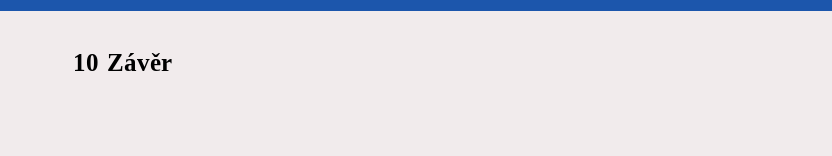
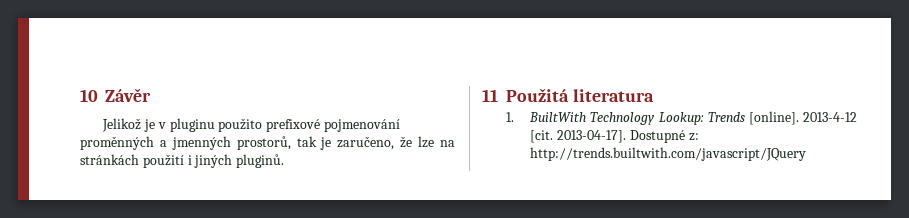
(172, 62) none -> [102,118,400,132] [80,136,456,150] [80,154,285,168] [482,88,654,102] [506,111,857,125] [530,130,699,143] [530,147,807,161] // Jelikož je v pluginu použito prefixové pojmenování proměnných a jmenných prostorů, tak je zaručeno, že lze na stránkách použití i jiných pluginů. // 11 Použitá literatura // 1. BuiltWith Technology Lookup: Trends [online]. 2013-4-12 [cit. 2013-04-17]. Dostupné z: http://trends.builtwith.com/javascript/JQuery

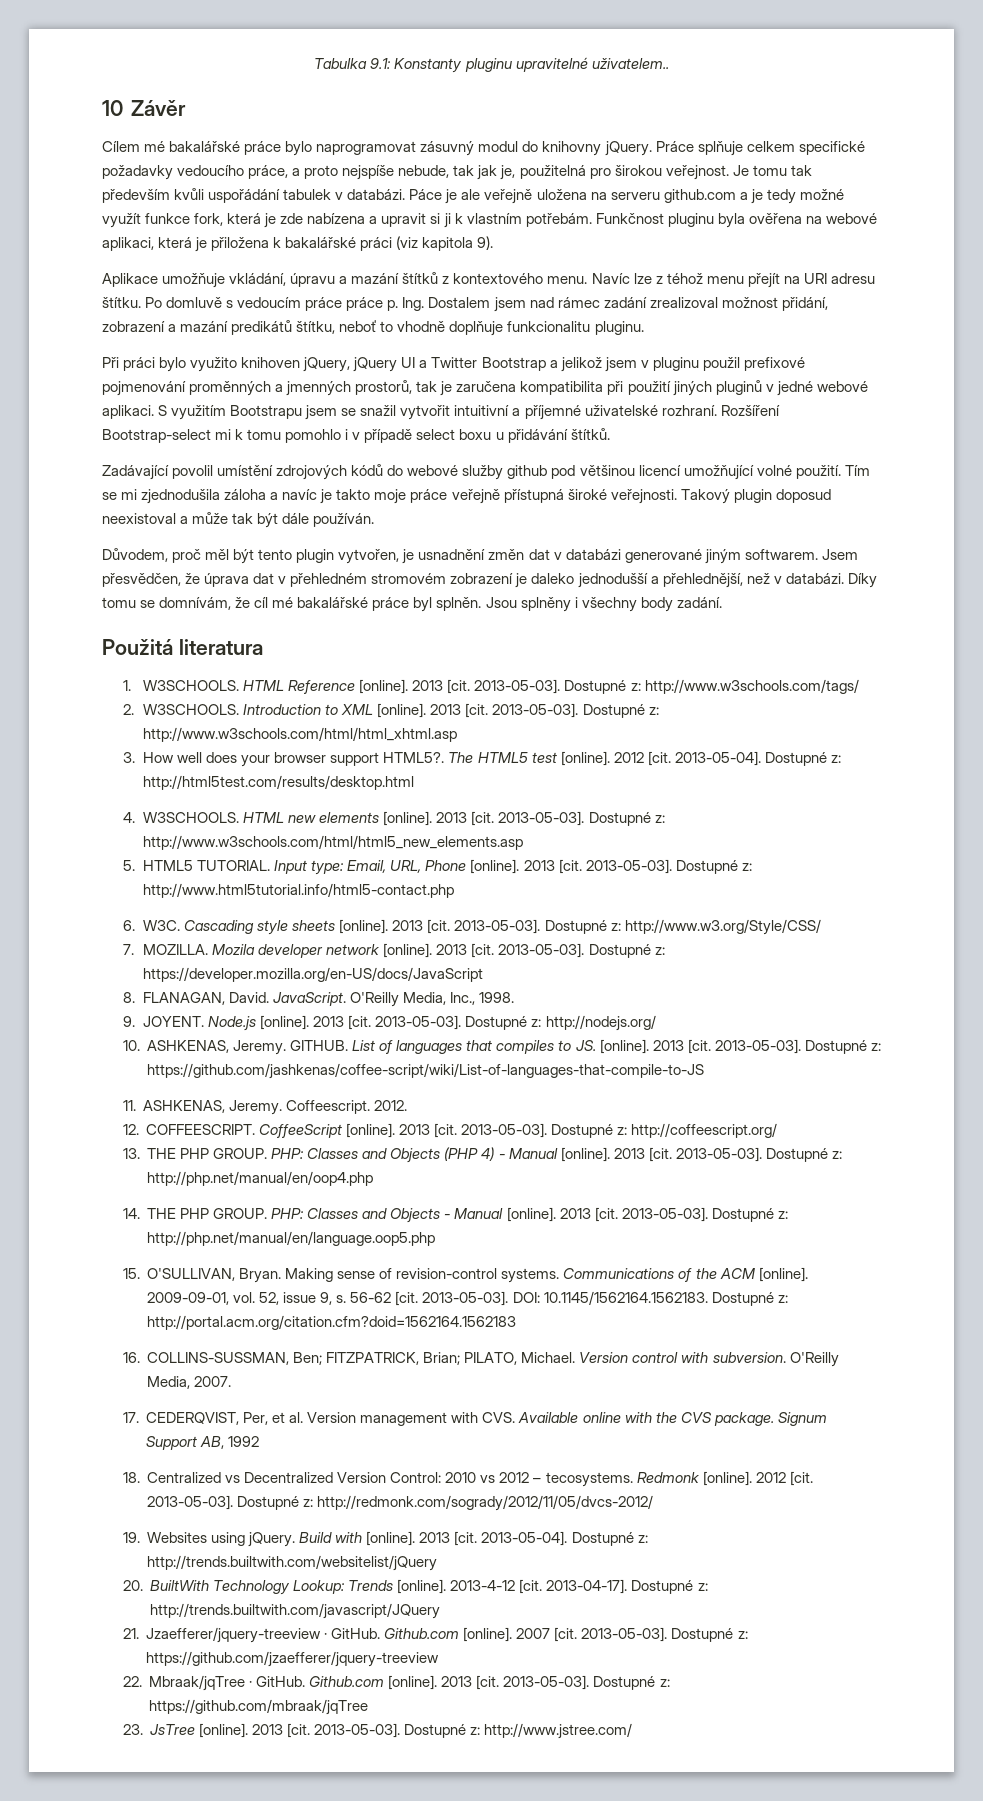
[80,88,151,102] [102,118,156,132] 10 Závěr // Jelikož je -> [314,57,669,73] [102,100,186,116] [102,141,865,156] [102,165,812,180] [102,188,844,204] [102,213,877,228] [102,236,494,252] [102,272,875,288] [102,297,828,312] [102,320,644,336] [102,357,637,372] Tabulka 9.1: Konstanty pluginu upravitelné uživatelem.. // 10 Závěr // Cílem mé bakalářské práce bylo naprogramovat zásuvný modul do knihovny jQuery. Práce splňuje celkem specifické požadavky vedoucího práce, a proto nejspíše nebude, tak jak je, použitelná pro širokou veřejnost. Je tomu tak především kvůli uspořádání tabulek v databázi. Páce je ale veřejně uložena na serveru github.com a je tedy možné využít funkce fork, která je zde nabízena a upravit si ji k vlastním potřebám. Funkčnost pluginu byla ověřena na webové aplikaci, která je přiložena k bakalářské práci (viz kapitola 9). // Aplikace umožňuje vkládání, úpravu a mazání štítků z kontextového menu. Navíc lze z téhož menu přejít na URI adresu štítku. Po domluvě s vedoucím práce práce p. Ing. Dostalem jsem nad rámec zadání zrealizoval možnost přidání, zobrazení a mazání predikátů štítku, neboť to vhodně doplňuje funkcionalitu pluginu. // Při práci bylo využito knihoven jQuery, jQuery UI a Twitter Bootstrap a jelikož jsem
[218,118,263,132] použito -> [702,357,740,371] použil
[337,136,456,150] [80,154,285,168] [482,88,654,102] [506,112,515,122] zaručeno, že lze na stránkách použití i jiných pluginů. // 11 Použitá literatura // 1. -> [456,380,868,396] [102,405,780,420] [102,428,610,443] [102,464,870,480] [102,489,831,504] [102,512,375,528] [102,548,858,564] [102,573,877,588] [102,597,722,612] [102,639,263,655] [122,679,859,694] [122,703,659,718] [143,727,458,742] [122,751,841,767] [143,775,415,790] [122,811,665,826] [143,835,524,850] [122,859,752,875] [143,883,455,898] [122,919,821,935] [122,943,665,958] [143,967,484,982] [122,992,515,1007] [122,1015,656,1031] [122,1039,881,1055] [147,1063,705,1079] [122,1100,408,1115] [122,1123,778,1138] [122,1147,842,1163] [147,1171,374,1186] [122,1207,788,1223] [147,1231,436,1246] [122,1267,808,1283] [147,1291,788,1306] [147,1315,517,1330] [122,1352,839,1367] [147,1376,232,1389] [122,1412,827,1426] [146,1436,260,1450] [122,1471,813,1487] [147,1495,654,1511] [122,1531,648,1547] [147,1555,438,1571] [122,1580,143,1591] zaručena kompatibilita při použití jiných pluginů v jedné webové aplikaci. S využitím Bootstrapu jsem se snažil vytvořit intuitivní a příjemné uživatelské rozhraní. Rozšíření Bootstrap-select mi k tomu pomohlo i v případě select boxu u přidávání štítků. // Zadávající povolil umístění zdrojových kódů do webové služby github pod většinou licencí umožňující volné použití. Tím se mi zjednodušila záloha a navíc je takto moje práce veřejně přístupná široké veřejnosti. Takový plugin doposud neexistoval a může tak být dále používán. // Důvodem, proč měl být tento plugin vytvořen, je usnadnění změn dat v databázi generované jiným softwarem. Jsem přesvědčen, že úprava dat v přehledném stromovém zobrazení je daleko jednodušší a přehlednější, než v databázi. Díky tomu se domnívám, že cíl mé bakalářské práce byl splněn. Jsou splněny i všechny body zadání. // Použitá literatura // 1. W3SCHOOLS. HTML Reference [online]. 2013 [cit. 2013-05-03]. Dostupné z: http://www.w3schools.com/tags/ // 2. W3SCHOOLS. Introduction to XML [online]. 2013 [cit. 2013-05-03]. Dostupné z: http://www.w3schools.com/html/html_xhtml.asp // 3. How well does your browser support HTML5?. The HTML5 test [online]. 2012 [cit. 2013-05-04]. Dostupné z: http://html5test.com/results/desktop.html // 4. W3SCHOOLS. HTML new elements [online]. 2013 [cit. 2013-05-03]. Dostupné z: http://www.w3schools.com/html/html5_new_elements.asp // 5. HTML5 TUTORIAL. Input type: Email, URL, Phone [online]. 2013 [cit. 2013-05-03]. Dostupné z: http://www.html5tutorial.info/html5-contact.php // 6. W3C. Cascading style sheets [online]. 2013 [cit. 2013-05-03]. Dostupné z: http://www.w3.org/Style/CSS/ // 7. MOZILLA. Mozila developer network [online]. 2013 [cit. 2013-05-03]. Dostupné z: https://developer.mozilla.org/en-US/docs/JavaScript // 8. FLANAGAN, David. JavaScript. O'Reilly Media, Inc., 1998. // 9. JOYENT. Node.js [online]. 2013 [cit. 2013-05-03]. Dostupné z: http://nodejs.org/ // 10. ASHKENAS, Jeremy. GITHUB. List of languages that compiles to JS. [online]. 2013 [cit. 2013-05-03]. Dostupné z: https://github.com/jashkenas/coffee-script/wiki/List-of-languages-that-compile-to-JS // 11. ASHKENAS, Jeremy. Coffeescript. 2012. // 12. COFFEESCRIPT. CoffeeScript [online]. 2013 [cit. 2013-05-03]. Dostupné z: http://coffeescript.org/ // 13. THE PHP GROUP. PHP: Classes and Objects (PHP 4) - Manual [online]. 2013 [cit. 2013-05-03]. Dostupné z: http://php.net/manual/en/oop4.php // 14. THE PHP GROUP. PHP: Classes and Objects - Manual [online]. 2013 [cit. 2013-05-03]. Dostupné z: http://php.net/manual/en/language.oop5.php // 15. O'SULLIVAN, Bryan. Making sense of revision-control systems. Communications of the ACM [online]. 2009-09-01, vol. 52, issue 9, s. 56-62 [cit. 2013-05-03]. DOI: 10.1145/1562164.1562183. Dostupné z: http://portal.acm.org/citation.cfm?doid=1562164.1562183 // 16. COLLINS-SUSSMAN, Ben; FITZPATRICK, Brian; PILATO, Michael. Version control with subversion. O'Reilly Media, 2007. // 17. CEDERQVIST, Per, et al. Version management with CVS. Available online with the CVS package. Signum Support AB, 1992 // 18. Centralized vs Decentralized Version Control: 2010 vs 2012 – tecosystems. Redmonk [online]. 2012 [cit. 2013-05-03]. Dostupné z: http://redmonk.com/sogrady/2012/11/05/dvcs-2012/ // 19. Websites using jQuery. Build with [online]. 2013 [cit. 2013-05-04]. Dostupné z: http://trends.builtwith.com/websitelist/jQuery // 20.
(807, 154) none -> [122,1627,748,1643] [146,1651,440,1667] [122,1675,670,1691] [149,1699,369,1715] [122,1723,633,1739] // 21. Jzaefferer/jquery-treeview · GitHub. Github.com [online]. 2007 [cit. 2013-05-03]. Dostupné z: https://github.com/jzaefferer/jquery-treeview // 22. Mbraak/jqTree · GitHub. Github.com [online]. 2013 [cit. 2013-05-03]. Dostupné z: https://github.com/mbraak/jqTree // 23. JsTree [online]. 2013 [cit. 2013-05-03]. Dostupné z: http://www.jstree.com/

